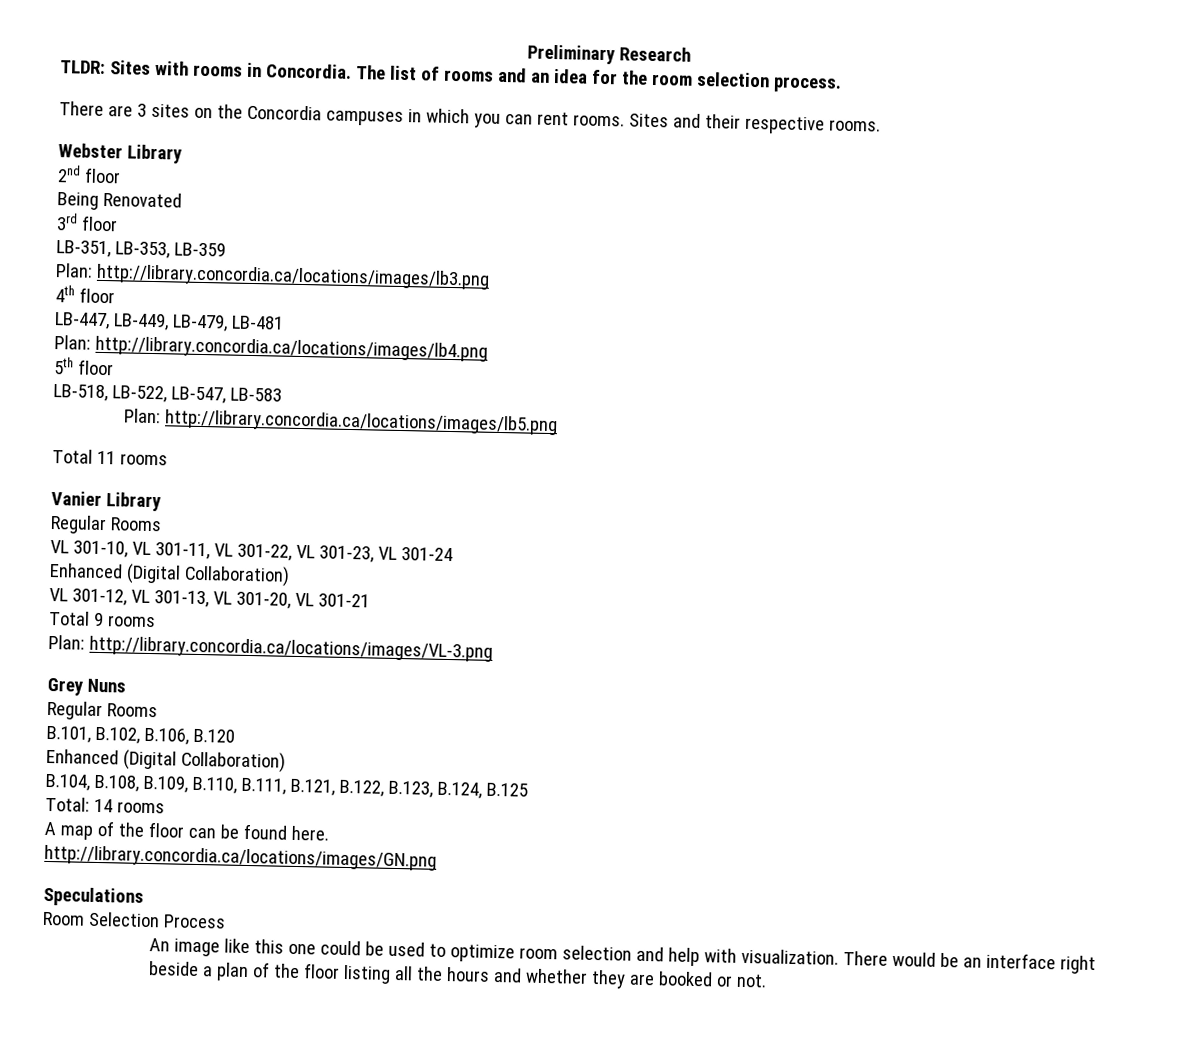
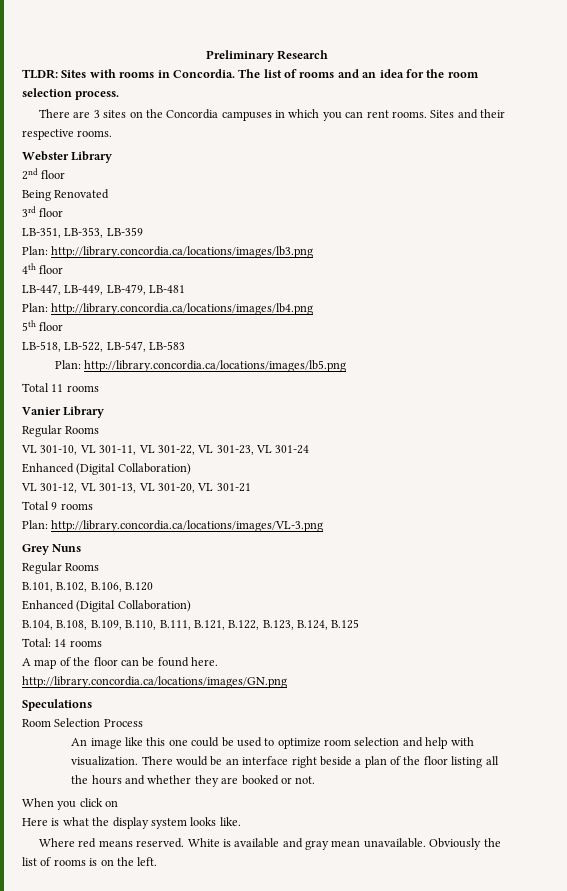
(768, 980) none -> [22,798,119,810] [22,817,241,829] [39,838,501,850] [22,857,158,866] // When you click on // Here is what the display system looks like. // Where red means reserved. White is available and gray mean unavailable. Obviously the list of rooms is on the left.

